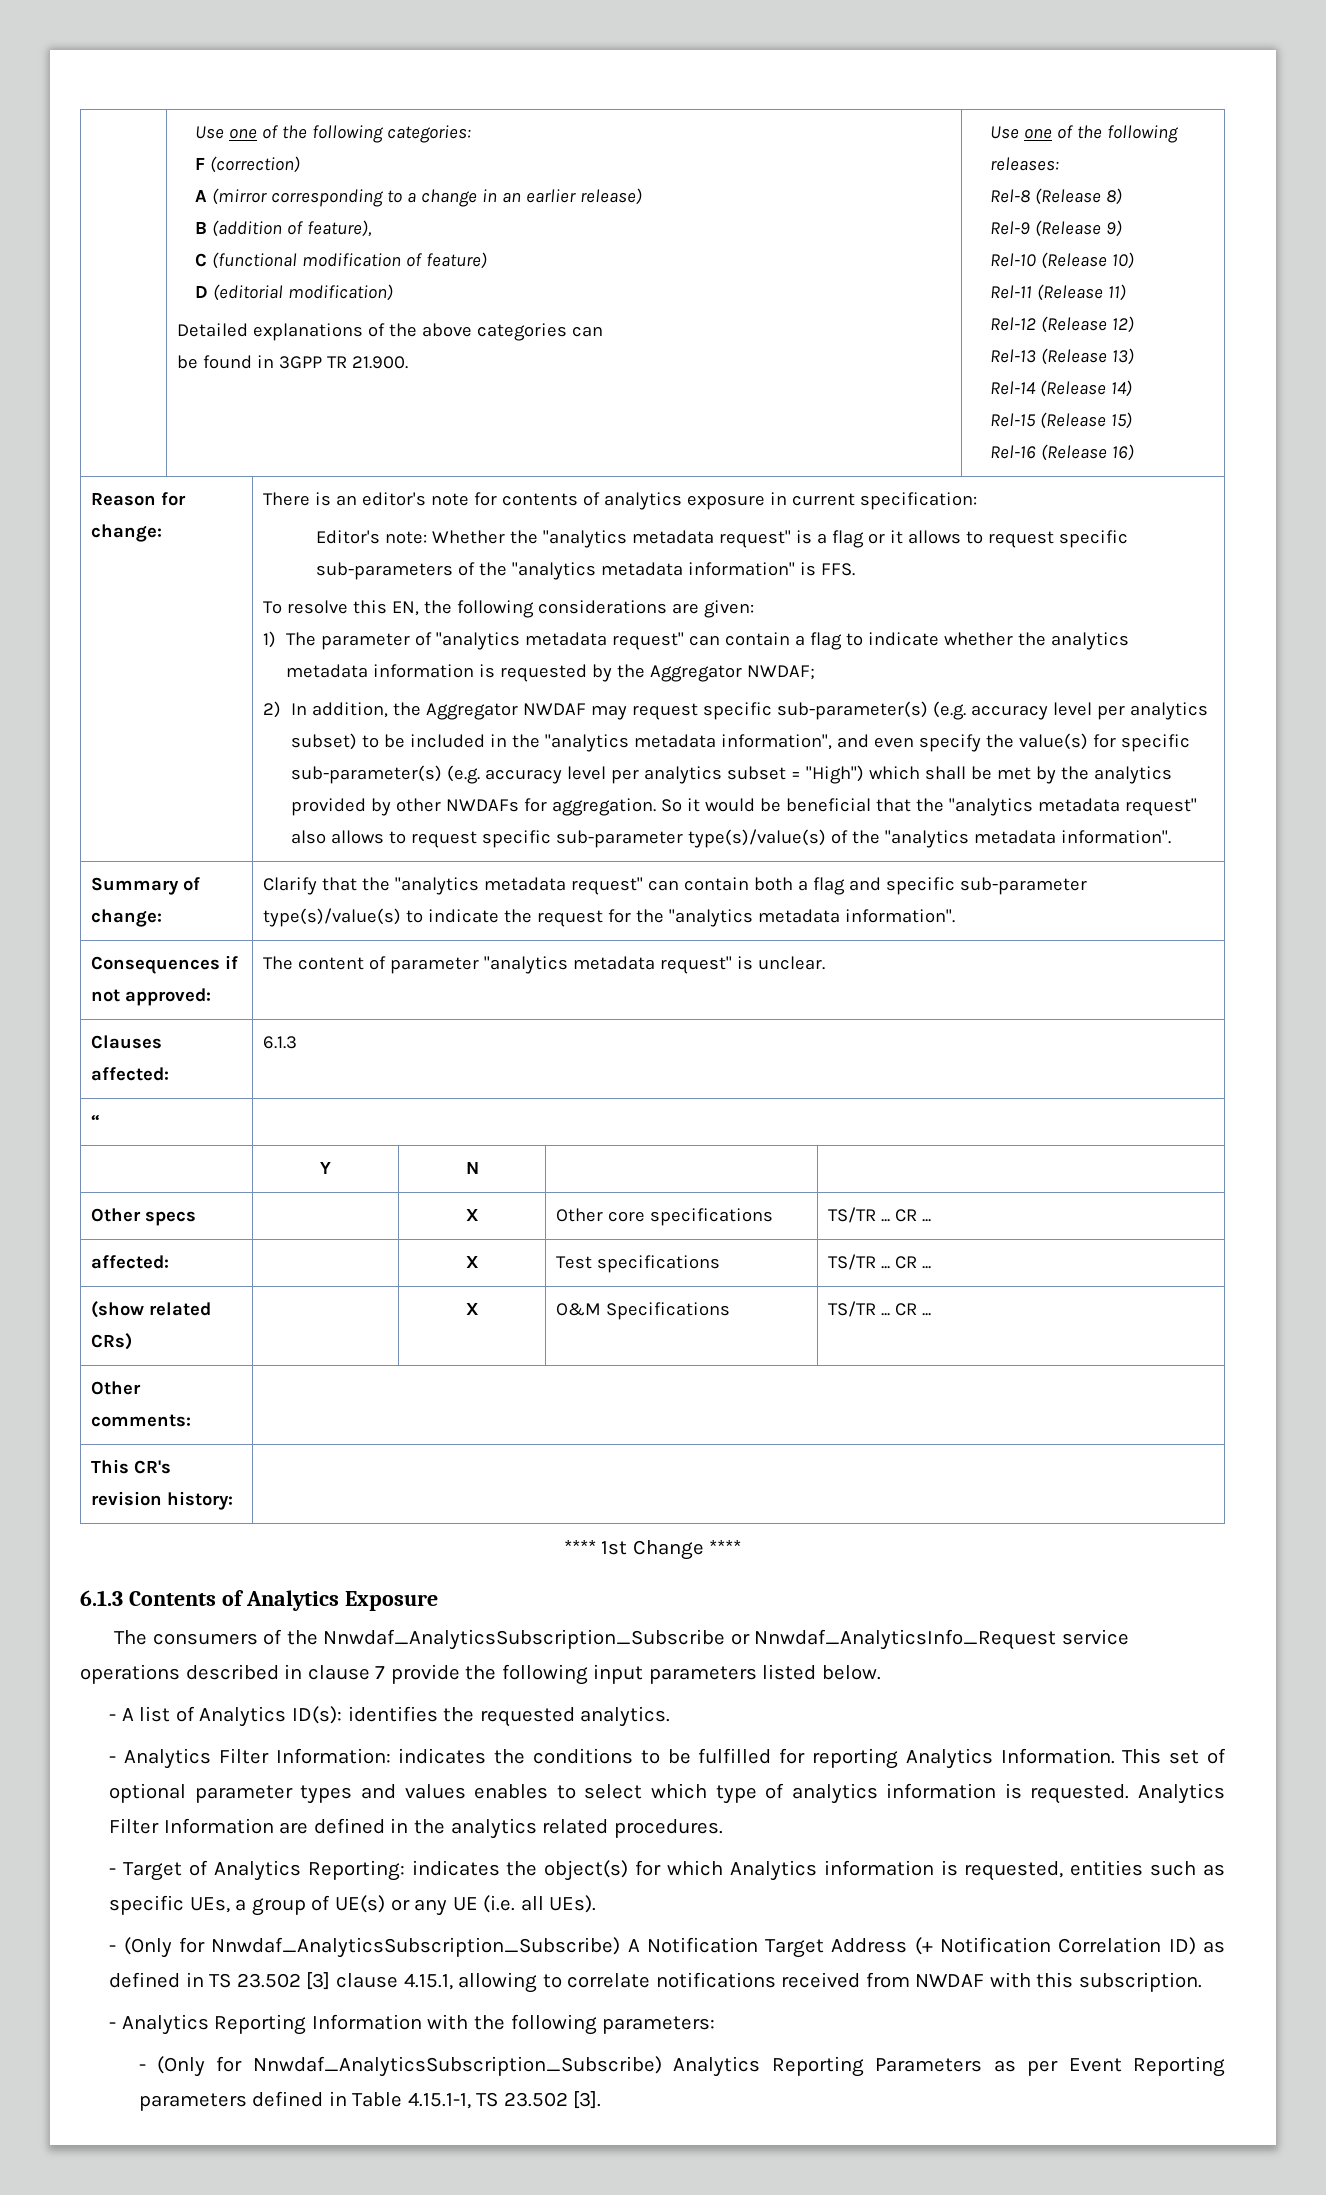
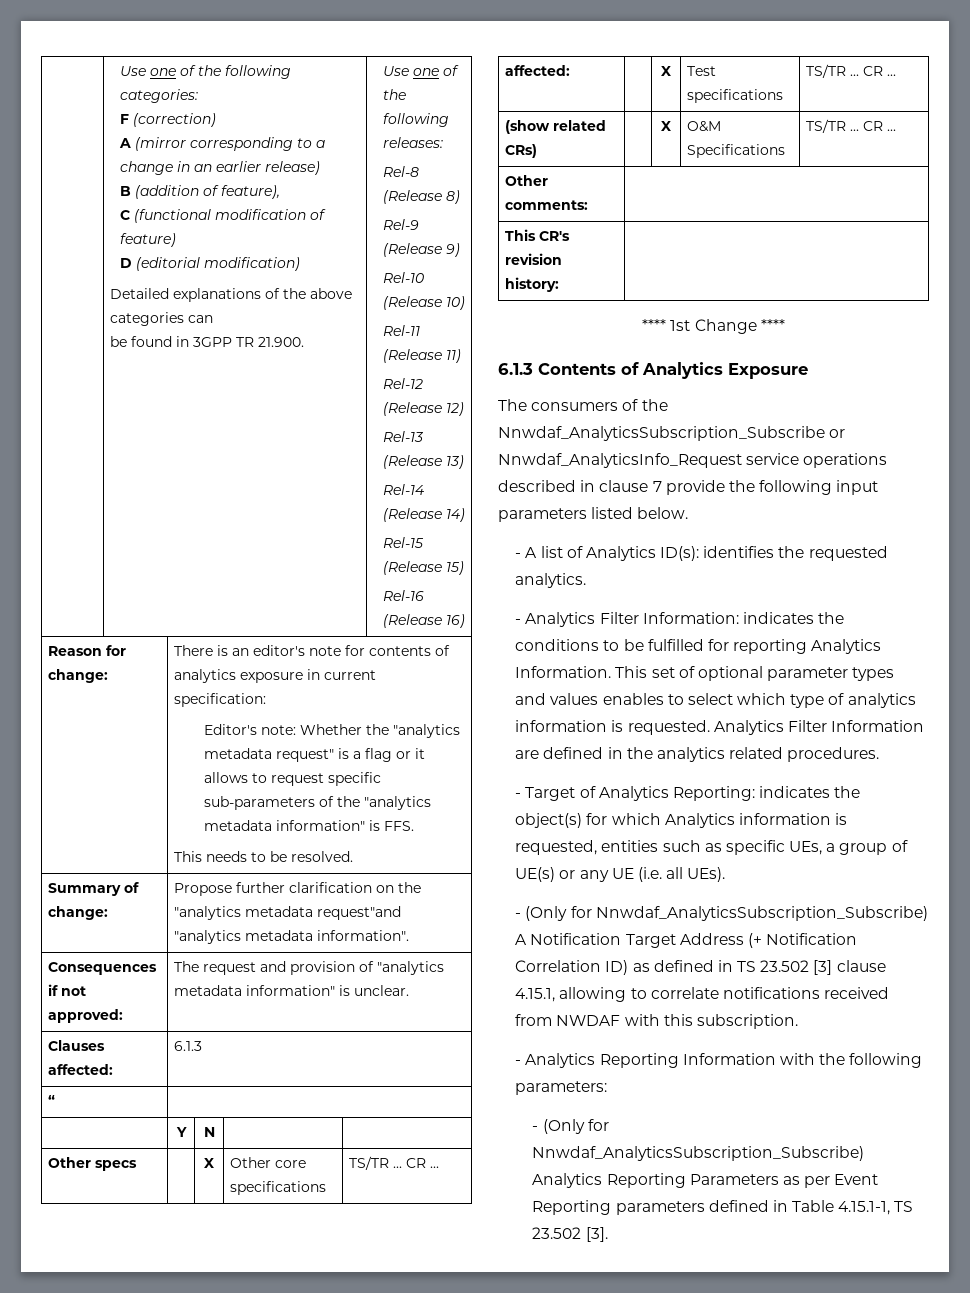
[263,600,755,618] [263,631,1129,650] [285,664,815,682] [263,701,1208,720] [290,733,1190,752] [290,765,1172,784] [290,798,1197,816] [290,829,1171,848] [91,877,201,895] [91,909,163,927] [263,877,1088,895] [263,908,665,927] To resolve this EN, the following considerations are given: // 1) The parameter of "analytics metadata request" can contain a flag to indicate whether the analytics metadata information is requested by the Aggregator NWDAF; // 2) In addition, the Aggregator NWDAF may request specific sub-parameter(s) (e.g. accuracy level per analytics subset) to be included in the "analytics metadata information", and even specify the value(s) for specific sub-parameter(s) (e.g. accuracy level per analytics subset = "High") which shall be met by the analytics provided by other NWDAFs for aggregation. So it would be beneficial that the "analytics metadata request" also allows to request specific sub-parameter type(s)/value(s) of the "analytics metadata information". // Summary of change: | Clarify that the "analytics metadata request" can contain both a flag and specific sub-parameter type(s)/value(s) to indicate the request for the -> [173,851,353,862] [47,882,139,896] [47,906,108,920] [173,882,421,896] [173,906,401,920] This needs to be resolved. // Summary of change: | Propose further clarification on the "analytics metadata request"and
[298,956,733,974] content of parameter "analytics metadata request" -> [202,961,444,975] [173,985,335,996] request and provision of "analytics metadata information"

